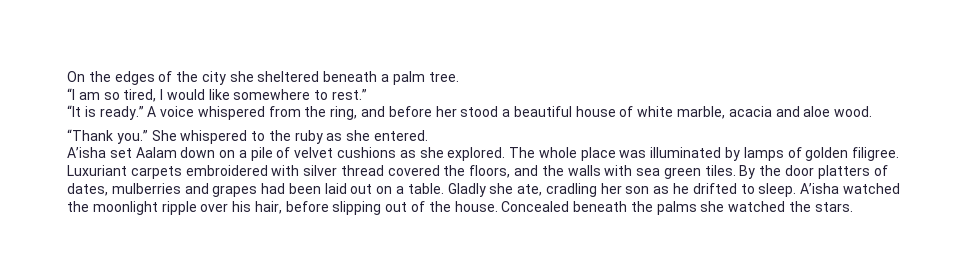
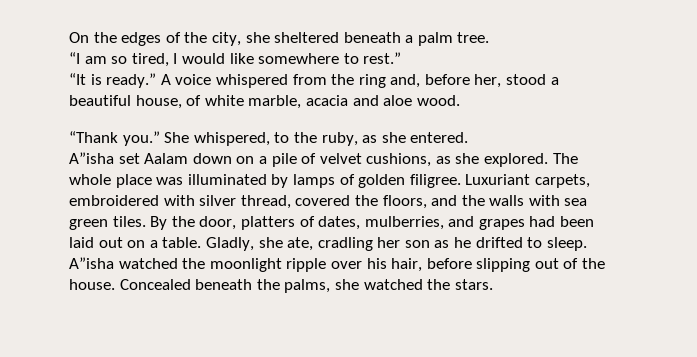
[201,71,226,85] city -> [211,32,241,46] city,
[330,106,457,120] ring, and before her -> [358,74,502,88] ring and, before her,
[575,106,616,117] house -> [135,95,182,109] house,
[180,130,248,144] whispered -> [193,132,270,146] whispered,
[294,130,323,144] ruby -> [321,132,358,146] ruby,
[67,147,106,158] A’isha -> [69,152,114,164] A”isha
[337,147,397,158] cushions -> [366,153,432,167] cushions,
[130,166,182,179] carpets -> [534,174,590,188] carpets,
[340,165,384,176] thread -> [240,195,291,209] thread,
[785,165,815,176] door -> [199,216,237,230] door,
[111,183,181,194] mulberries -> [364,216,444,230] mulberries,
[447,183,486,197] Gladly -> [205,237,254,251] Gladly,
[800,183,840,194] A’isha -> [69,257,114,269] A”isha
[656,201,697,215] palms -> [284,279,331,293] palms,

